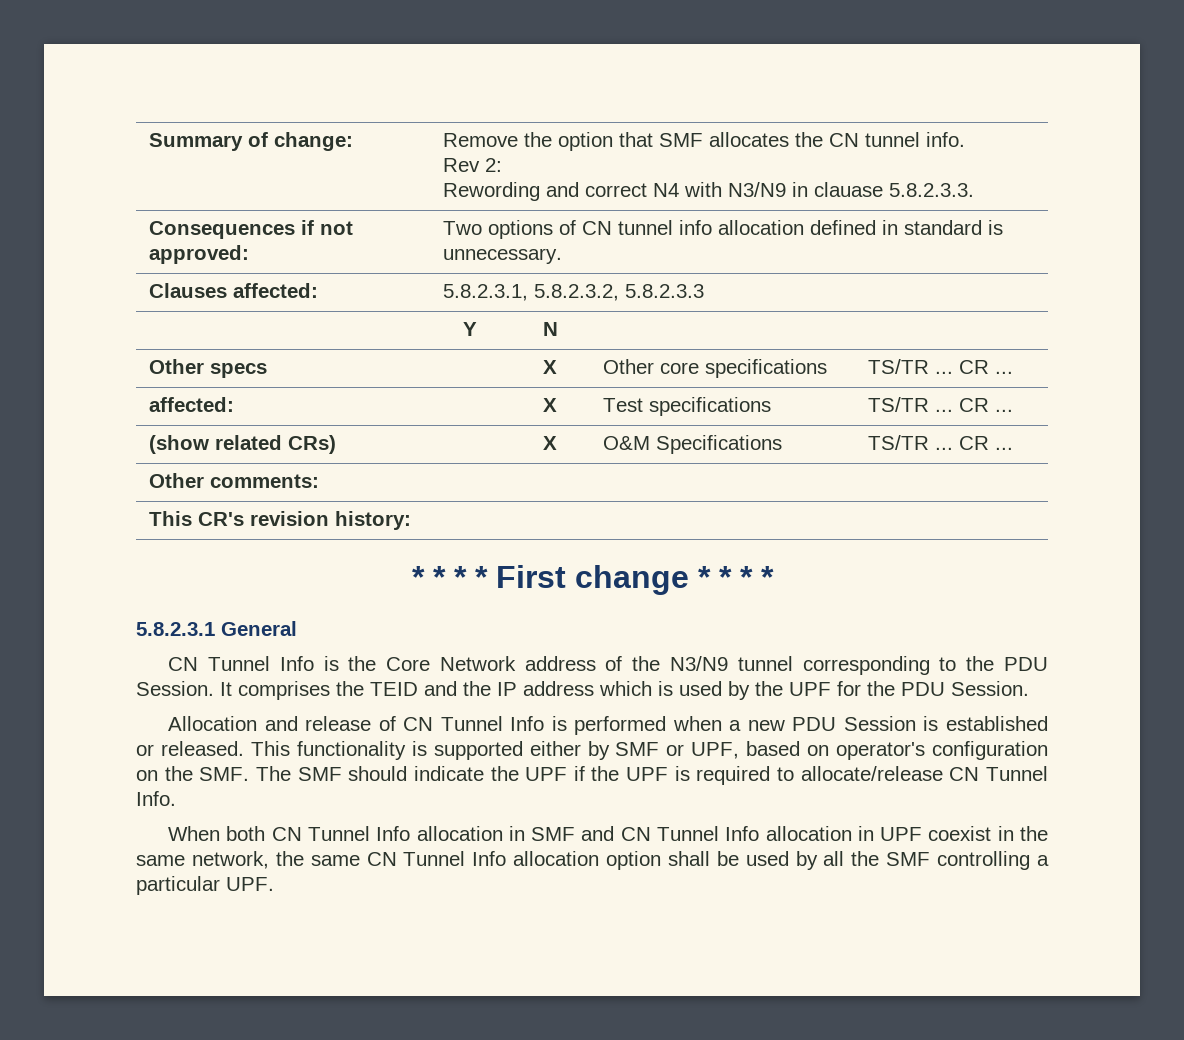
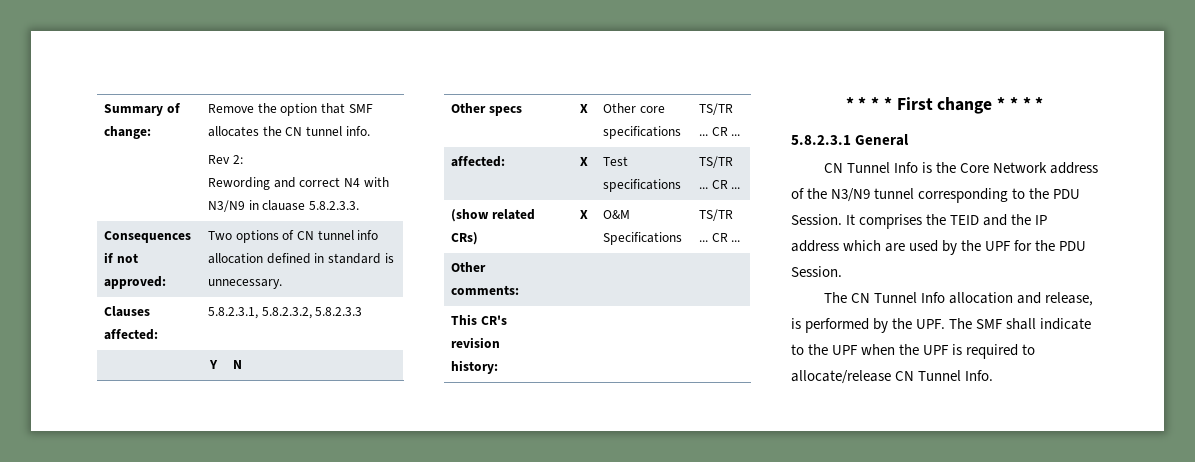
[658,681,673,696] is -> [885,243,906,252] are
[168,716,1049,735] [136,741,1049,760] [136,766,585,781] Allocation and release of CN Tunnel Info is performed when a new PDU Session is established or released. This functionality is supported either by SMF or UPF, based on operator's configuration on the SMF. The SMF should indicate the UPF if -> [823,292,1093,306] [791,318,1092,333] [791,344,896,355] The CN Tunnel Info allocation and release, is performed by the UPF. The SMF shall indicate to the UPF when
[168,826,1048,841] [136,851,1049,870] [136,876,274,895] // When both CN Tunnel Info allocation in SMF and CN Tunnel Info allocation in UPF coexist in the same network, the same CN Tunnel Info allocation option shall be used by all the SMF controlling a particular UPF. -> (994, 375) none

